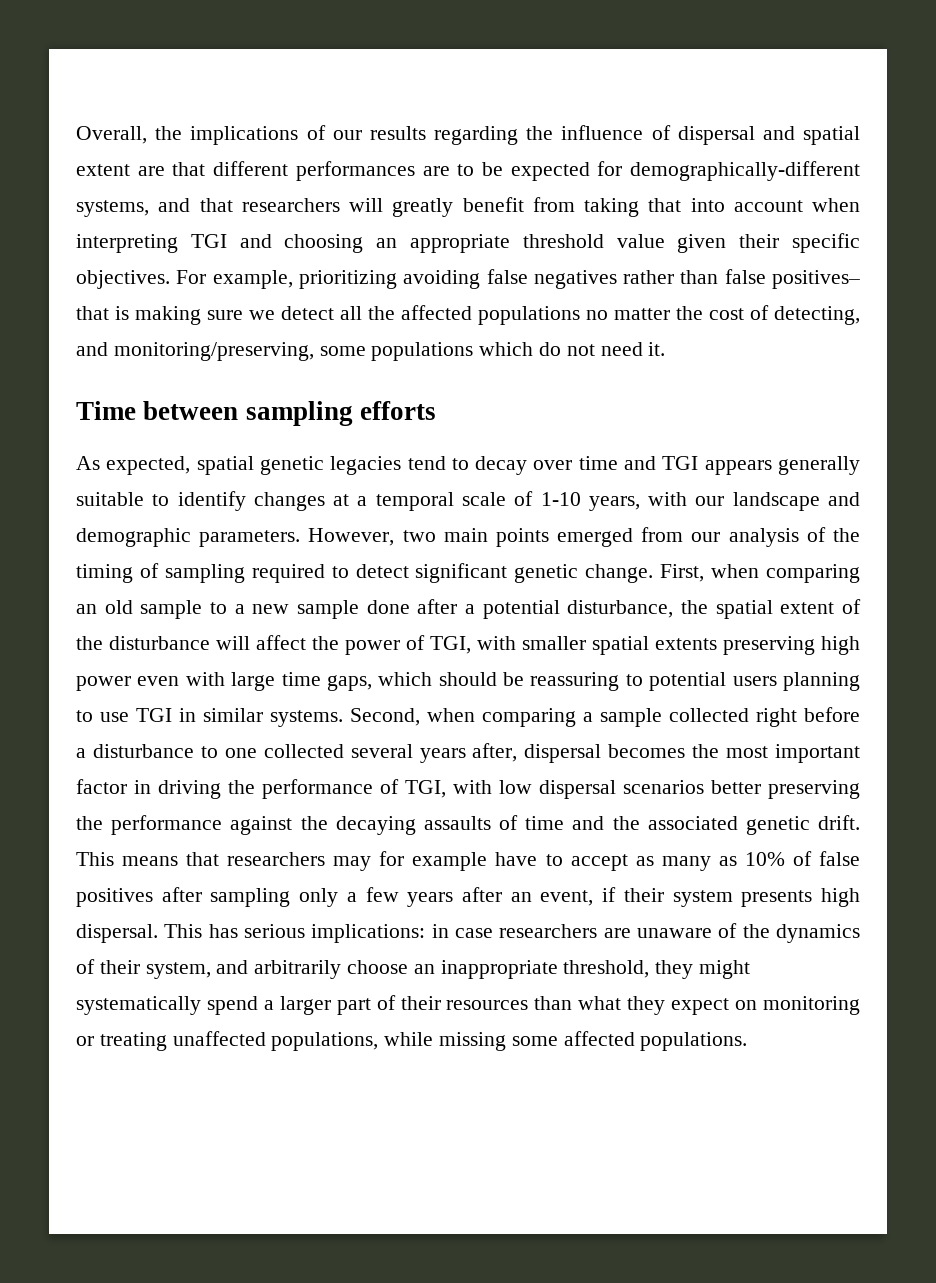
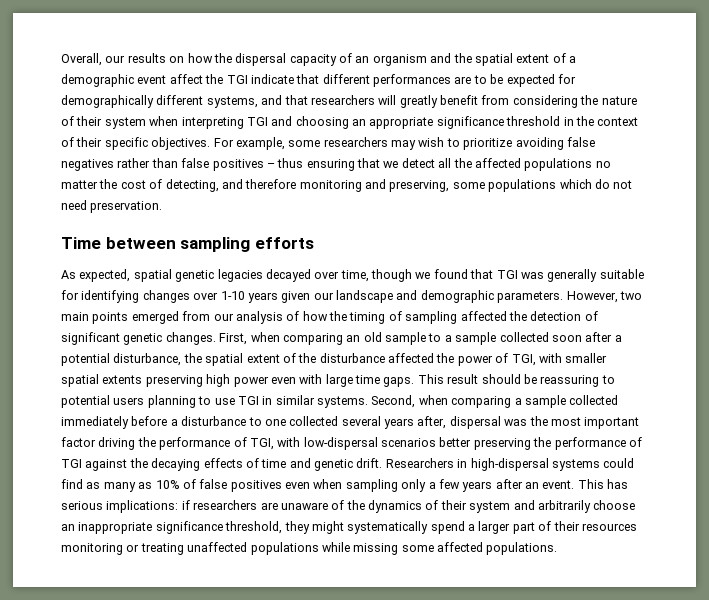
[155,125,860,145] [76,164,165,176] the implications of our results regarding the influence of dispersal and spatial extent are -> [105,53,576,66] [61,74,294,87] our results on how the dispersal capacity of an organism and the spatial extent of a demographic event affect the TGI indicate
[630,161,860,181] demographically-different -> [61,95,204,108] demographically different
[584,198,803,217] taking that into account -> [512,95,637,108] [61,116,146,129] considering the nature of their system
[522,234,727,253] threshold value given -> [436,116,639,129] [61,137,74,147] significance threshold in the context of
[298,270,397,289] prioritizing -> [288,137,513,150] some researchers may wish to prioritize
[771,270,860,289] [76,306,243,325] positives– that is making sure -> [212,158,380,171] positives – thus ensuring that
[113,342,314,361] monitoring/preserving, -> [245,179,450,192] therefore monitoring and preserving,
[648,342,666,356] it. -> [90,201,163,213] preservation.
[407,456,860,475] [76,491,688,511] tend to decay over time and TGI appears generally suitable to identify changes at a temporal scale of 1-10 years, with -> [265,269,644,282] [61,290,311,303] decayed over time, though we found that TGI was generally suitable for identifying changes over 1-10 years given
(826, 534) none -> [302,311,328,321] how
[251,564,409,583] required to detect -> [460,311,598,321] affected the detection of
[585,564,654,583] change. -> [165,332,216,345] changes.
[252,600,410,619] new sample done -> [455,332,582,345] sample collected soon
[216,635,306,650] will affect -> [388,353,434,363] affected
[326,672,433,691] gaps, which -> [383,374,479,387] gaps. This result
[756,708,797,727] right -> [61,416,129,429] immediately
[608,744,686,758] becomes -> [504,419,528,426] was
[134,780,151,794] in -> (96, 442) none
[499,780,616,799] low dispersal -> [303,437,378,450] low-dispersal
(223, 825) none -> [628,437,642,447] [61,459,82,468] of TGI
[423,816,491,830] assaults -> [203,458,243,468] effects
[612,815,860,835] [76,851,628,871] the associated genetic drift. This means that researchers may for example have to accept -> [314,458,635,471] [61,479,83,489] genetic drift. Researchers in high-dispersal systems could find
[161,887,202,902] after -> [285,479,343,489] even when
[540,887,860,907] [76,924,158,943] event, if their system presents high dispersal. -> [542,480,575,489] event.
[431,924,493,938] in case -> [181,500,190,510] if
[145,962,211,979] system, -> [469,501,511,513] system
(558, 969) none -> [155,521,223,534] significance
[534,996,758,1015] than what they expect on -> (637, 527) none
[271,1032,379,1051] populations, -> [250,542,319,555] populations

